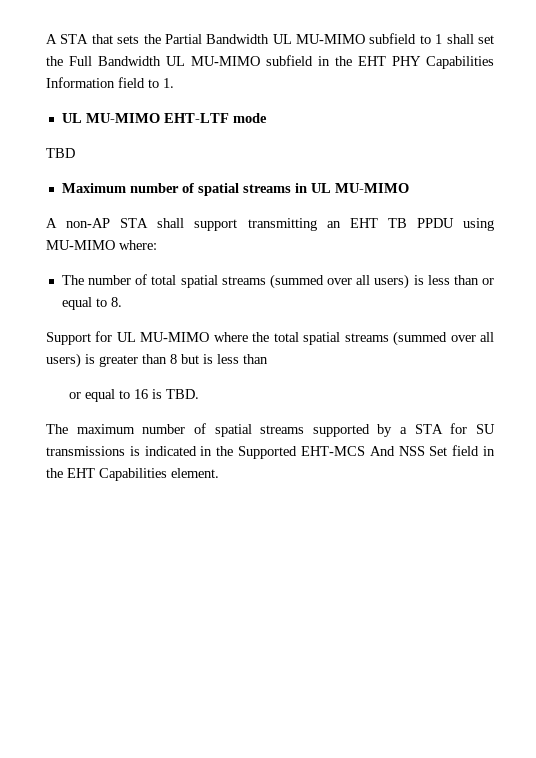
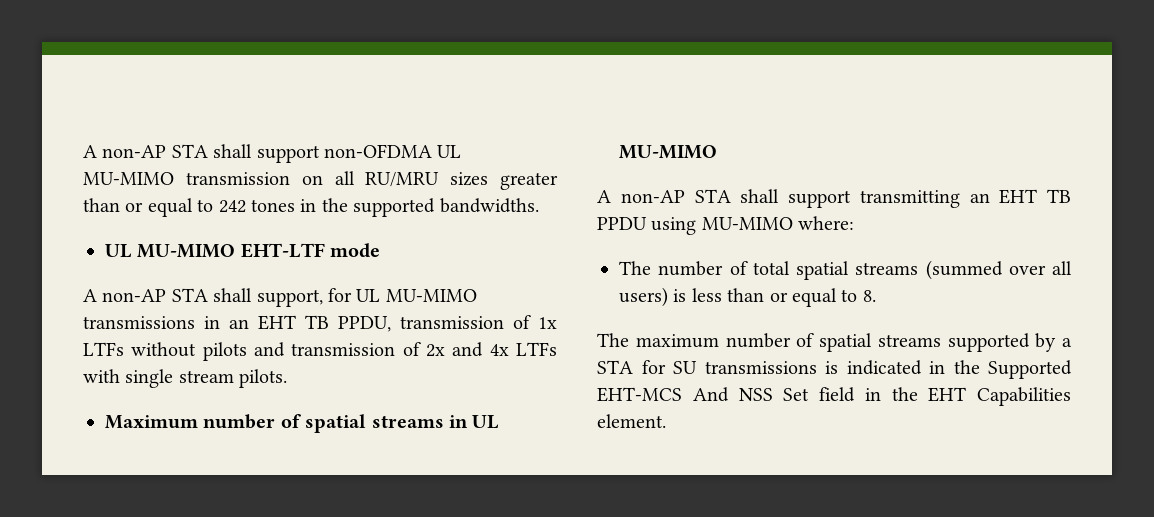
[46,33,494,44] [46,55,494,69] [46,77,174,88] [61,113,267,123] [46,148,75,158] A STA that sets the Partial Bandwidth UL MU-MIMO subfield to 1 shall set the Full Bandwidth UL MU-MIMO subfield in the EHT PHY Capabilities Information field to 1. // UL MU-MIMO EHT-LTF mode // TBD -> [83,144,462,163] [83,171,558,190] [83,198,539,217] [105,243,381,258] [83,288,477,307] [83,315,557,332] [83,342,557,361] [83,369,288,388] A non-AP STA shall support non-OFDMA UL MU-MIMO transmission on all RU/MRU sizes greater than or equal to 242 tones in the supported bandwidths. // UL MU-MIMO EHT-LTF mode // A non-AP STA shall support, for UL MU-MIMO transmissions in an EHT TB PPDU, transmission of 1x LTFs without pilots and transmission of 2x and 4x LTFs with single stream pilots.
[46,331,494,346] [46,353,268,368] [69,389,200,402] // Support for UL MU-MIMO where the total spatial streams (summed over all users) is greater than 8 but is less than // or equal to 16 is TBD. -> (876, 296) none

